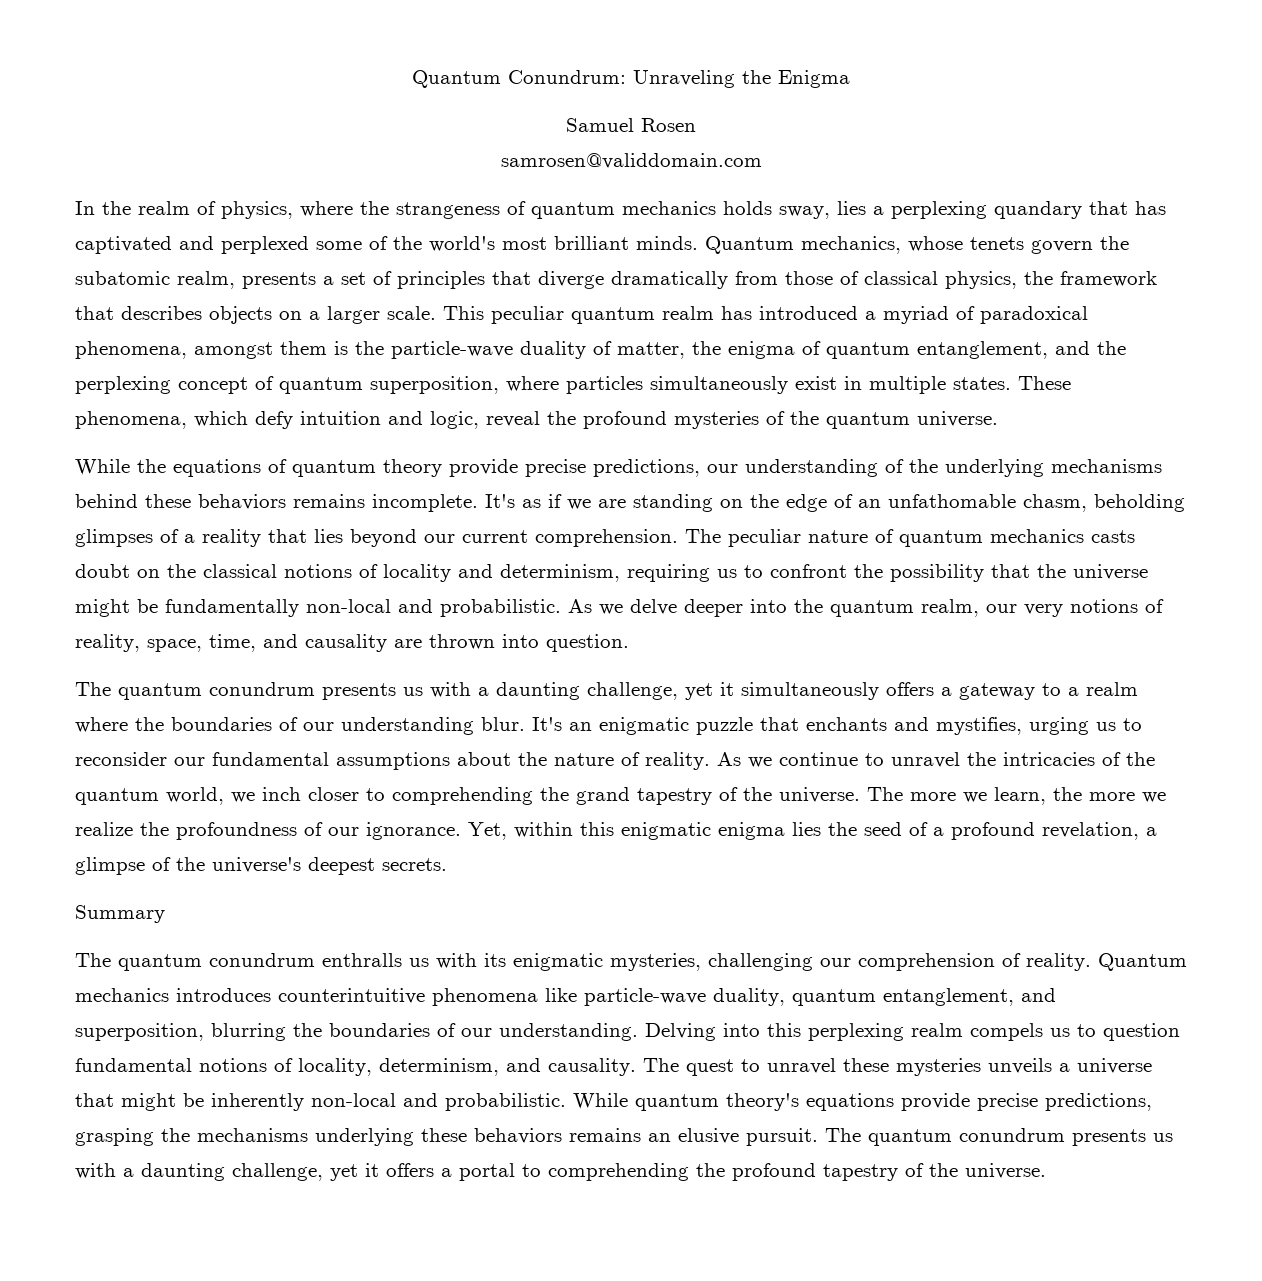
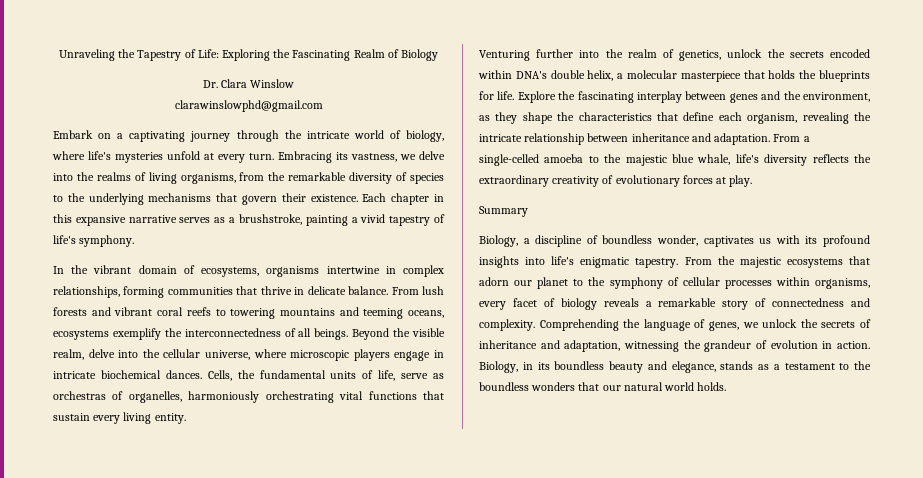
[412,70,850,88] [566,118,696,132] [500,153,762,169] [75,201,1166,219] [75,236,1129,254] [75,271,1157,289] [75,306,1088,324] [75,341,1126,359] [75,376,1071,394] [75,411,998,429] [75,459,1162,477] [75,494,1185,512] [75,529,1135,547] [75,564,1148,582] [75,599,1164,617] [75,634,629,652] [75,682,1138,700] [75,717,1142,735] [75,752,1155,770] [75,787,1166,805] [75,822,1157,840] [75,857,447,875] [75,905,165,923] [75,953,1187,971] [75,988,1056,1006] [75,1023,1180,1041] [75,1058,1152,1076] [75,1093,1152,1111] [75,1128,1173,1146] [75,1163,1046,1181] Quantum Conundrum: Unraveling the Enigma // Samuel Rosen // samrosen@validdomain.com // In the realm of physics, where the strangeness of quantum mechanics holds sway, lies a perplexing quandary that has captivated and perplexed some of the world's most brilliant minds. Quantum mechanics, whose tenets govern the subatomic realm, presents a set of principles that diverge dramatically from those of classical physics, the framework that describes objects on a larger scale. This peculiar quantum realm has introduced a myriad of paradoxical phenomena, amongst them is the particle-wave duality of matter, the enigma of quantum entanglement, and the perplexing concept of quantum superposition, where particles simultaneously exist in multiple states. These phenomena, which defy intuition and logic, reveal the profound mysteries of the quantum universe. // While the equations of quantum theory provide precise predictions, our understanding of the underlying mechanisms behind these behaviors remains incomplete. It's as if we are standing on the edge of an unfathomable chasm, beholding glimpses of a reality that lies beyond our current comprehension. The peculiar nature of quantum mechanics casts doubt on the classical notions of locality and determinism, requiring us to confront the possibility that the universe might be fundamentally non-local and probabilistic. As we delve deeper into the quantum realm, our very notions of reality, space, time, and causality are thrown into question. // The quantum conundrum presents us with a daunting challenge, yet it simultaneously offers a gateway to a realm where the boundaries of our understanding blur. It's an enigmatic puzzle that enchants and mystifies, urging us to reconsider our fundamental assumptions about the nature of reality. As we continue to unravel the intricacies of the quantum world, we inch closer to comprehending the grand tapestry of the universe. The more we learn, the more we realize the profoundness of our ignorance. Yet, within this enigmatic enigma lies the seed of a profound revelation, a glimpse of the universe's deepest secrets. // Summary // The quantum conundrum enthralls us with its enigmatic mysteries, challenging our comprehension of reality. Quantum mechanics introduces counterintuitive phenomena like particle-wave duality, quantum entanglement, and superposition, blurring the boundaries of our understanding. Delving into this perplexing realm compels us to question fundamental notions of locality, determinism, and causality. The quest to unravel these mysteries unveils a universe that might be inherently non-local and probabilistic. While quantum theory's equations provide precise predictions, grasping the mechanisms underlying these behaviors remains an elusive pursuit. The quantum conundrum presents us with a daunting challenge, yet it offers a portal to comprehending the profound tapestry of the universe. -> [58,49,439,61] [202,79,295,88] [174,100,323,112] [53,130,444,142] [52,151,445,163] [53,172,444,184] [53,193,445,205] [53,214,445,226] [53,235,135,247] [53,265,445,277] [53,286,444,298] [53,307,444,319] [53,328,446,340] [53,349,444,361] [53,370,444,381] [53,391,444,403] [53,412,186,424] [479,49,870,61] [478,70,870,82] [479,91,870,103] [479,112,871,124] [479,133,810,145] [479,154,871,166] [479,175,753,187] [479,206,528,217] [479,235,870,247] [479,256,870,268] [479,277,870,289] [479,298,870,310] [479,319,872,331] [479,340,870,352] [479,361,871,373] [479,382,727,391] Unraveling the Tapestry of Life: Exploring the Fascinating Realm of Biology // Dr. Clara Winslow // clarawinslowphd@gmail.com // Embark on a captivating journey through the intricate world of biology, where life's mysteries unfold at every turn. Embracing its vastness, we delve into the realms of living organisms, from the remarkable diversity of species to the underlying mechanisms that govern their existence. Each chapter in this expansive narrative serves as a brushstroke, painting a vivid tapestry of life's symphony. // In the vibrant domain of ecosystems, organisms intertwine in complex relationships, forming communities that thrive in delicate balance. From lush forests and vibrant coral reefs to towering mountains and teeming oceans, ecosystems exemplify the interconnectedness of all beings. Beyond the visible realm, delve into the cellular universe, where microscopic players engage in intricate biochemical dances. Cells, the fundamental units of life, serve as orchestras of organelles, harmoniously orchestrating vital functions that sustain every living entity. // Venturing further into the realm of genetics, unlock the secrets encoded within DNA's double helix, a molecular masterpiece that holds the blueprints for life. Explore the fascinating interplay between genes and the environment, as they shape the characteristics that define each organism, revealing the intricate relationship between inheritance and adaptation. From a single-celled amoeba to the majestic blue whale, life's diversity reflects the extraordinary creativity of evolutionary forces at play. // Summary // Biology, a discipline of boundless wonder, captivates us with its profound insights into life's enigmatic tapestry. From the majestic ecosystems that adorn our planet to the symphony of cellular processes within organisms, every facet of biology reveals a remarkable story of connectedness and complexity. Comprehending the language of genes, we unlock the secrets of inheritance and adaptation, witnessing the grandeur of evolution in action. Biology, in its boundless beauty and elegance, stands as a testament to the boundless wonders that our natural world holds.

